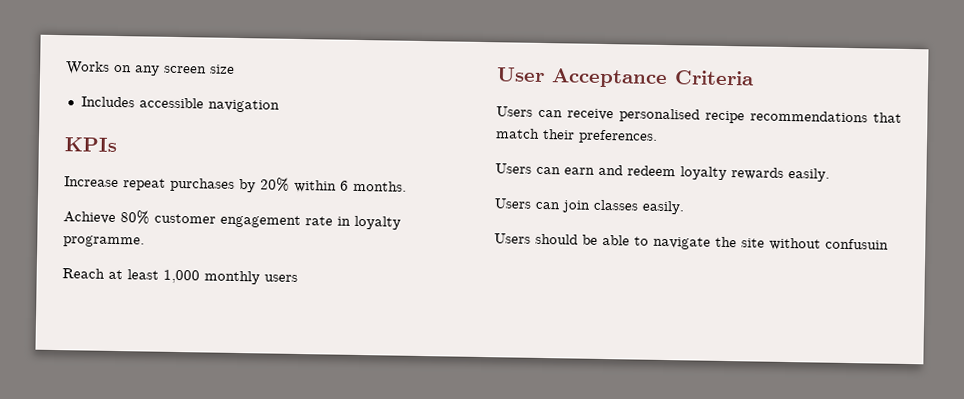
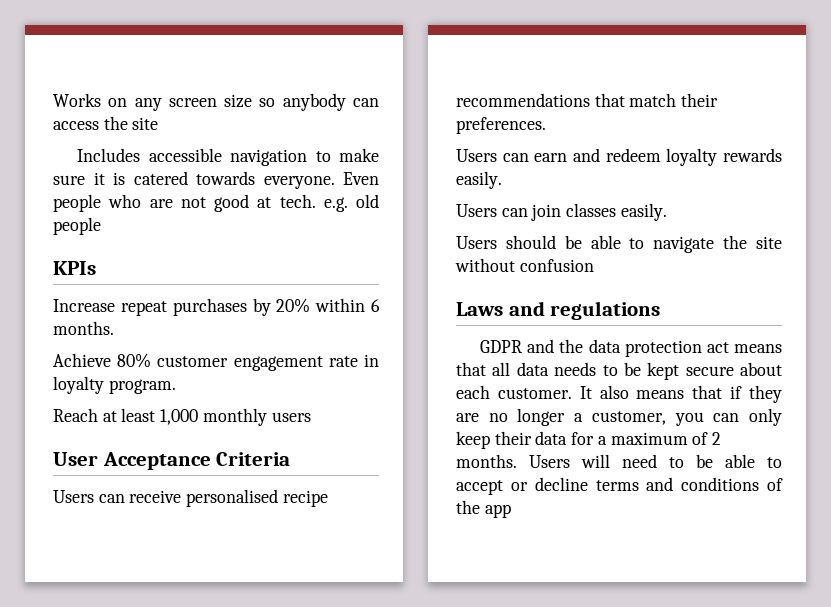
[80,96,280,113] // Includes accessible navigation -> [259,93,379,111] [53,116,159,130] [77,148,379,166] [53,171,379,189] [53,194,379,212] [53,217,101,235] so anybody can access the site // Includes accessible navigation to make sure it is catered towards everyone. Even people who are not good at tech. e.g. old people
[63,235,145,248] programme. -> [108,379,176,394] program.
[825,238,889,250] confusuin -> [519,259,594,272] [456,301,661,320] [480,339,782,357] [456,362,782,380] [456,385,782,403] [456,408,782,426] [456,431,722,449] [456,454,782,468] [456,477,783,495] [456,500,511,518] confusion // Laws and regulations // GDPR and the data protection act means that all data needs to be kept secure about each customer. It also means that if they are no longer a customer, you can only keep their data for a maximum of 2 months. Users will need to be able to accept or decline terms and conditions of the app

